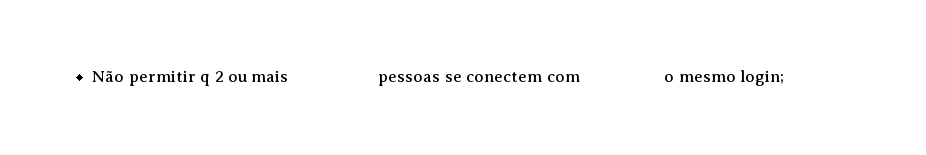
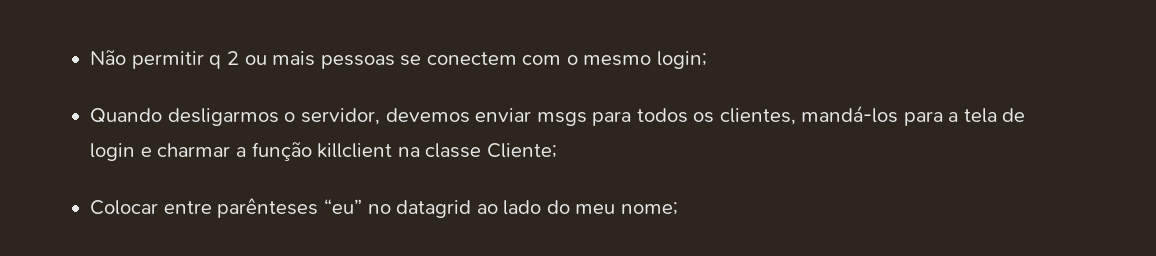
(785, 78) none -> [90,105,1026,126] [90,142,557,161] [90,198,678,218] // Quando desligarmos o servidor, devemos enviar msgs para todos os clientes, mandá-los para a tela de login e charmar a função killclient na classe Cliente; // Colocar entre parênteses “eu” no datagrid ao lado do meu nome;

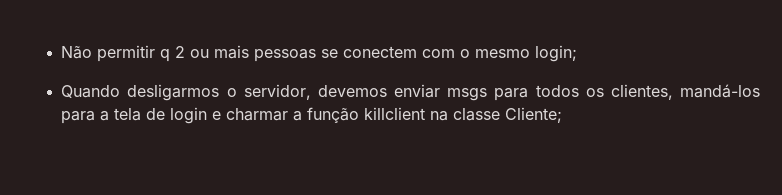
[90,198,678,218] // Colocar entre parênteses “eu” no datagrid ao lado do meu nome; -> (563, 115) none

